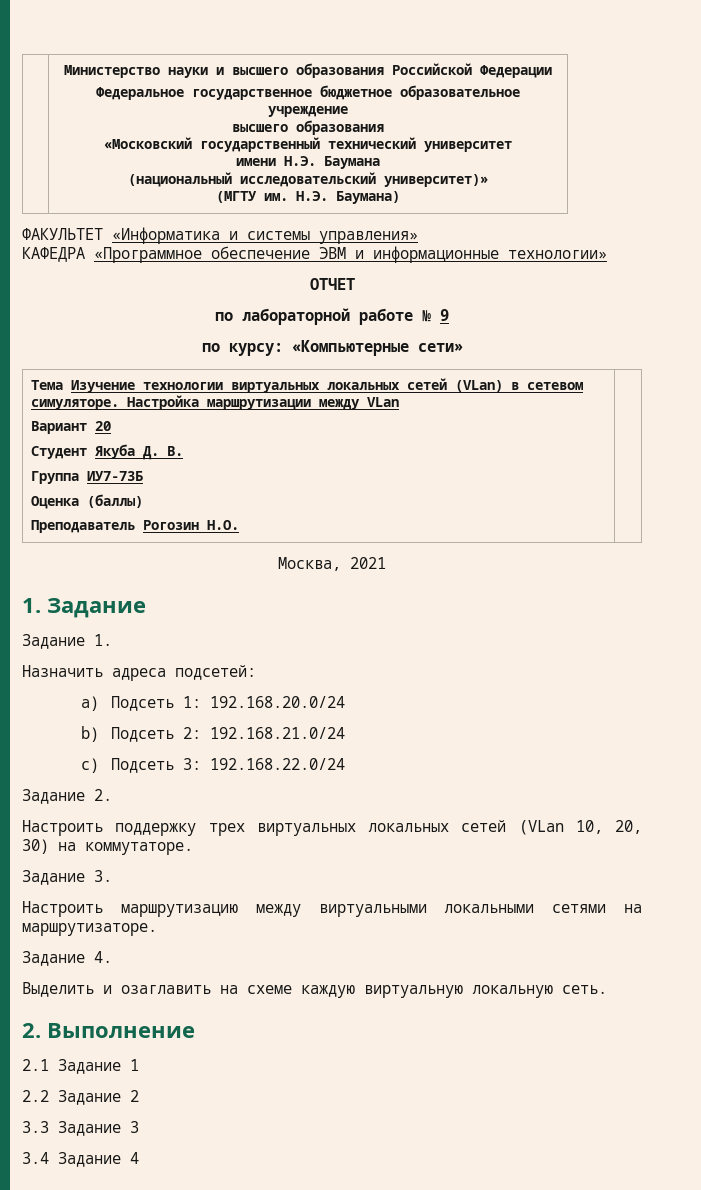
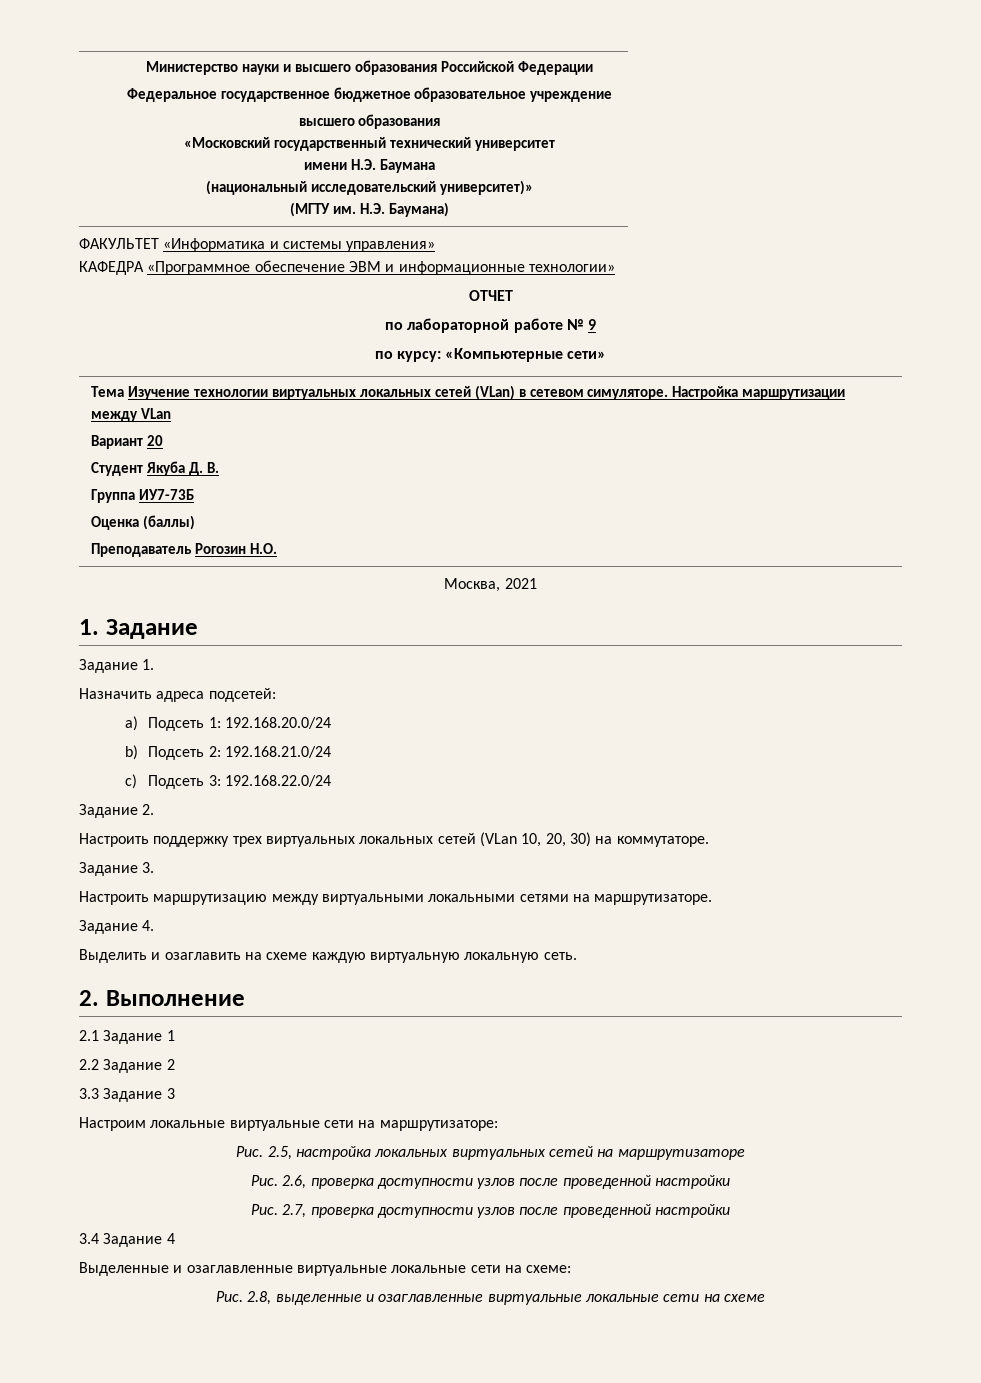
[22,1152,139,1167] 3.4 Задание 4 -> [79,1117,498,1131] [236,1146,745,1160] [250,1175,731,1189] [250,1204,731,1218] [79,1233,175,1247] [79,1262,572,1276] [216,1291,765,1305] Настроим локальные виртуальные сети на маршрутизаторе: // Рис. 2.5, настройка локальных виртуальных сетей на маршрутизаторе // Рис. 2.6, проверка доступности узлов после проведенной настройки // Рис. 2.7, проверка доступности узлов после проведенной настройки // 3.4 Задание 4 // Выделенные и озаглавленные виртуальные локальные сети на схеме: // Рис. 2.8, выделенные и озаглавленные виртуальные локальные сети на схеме

